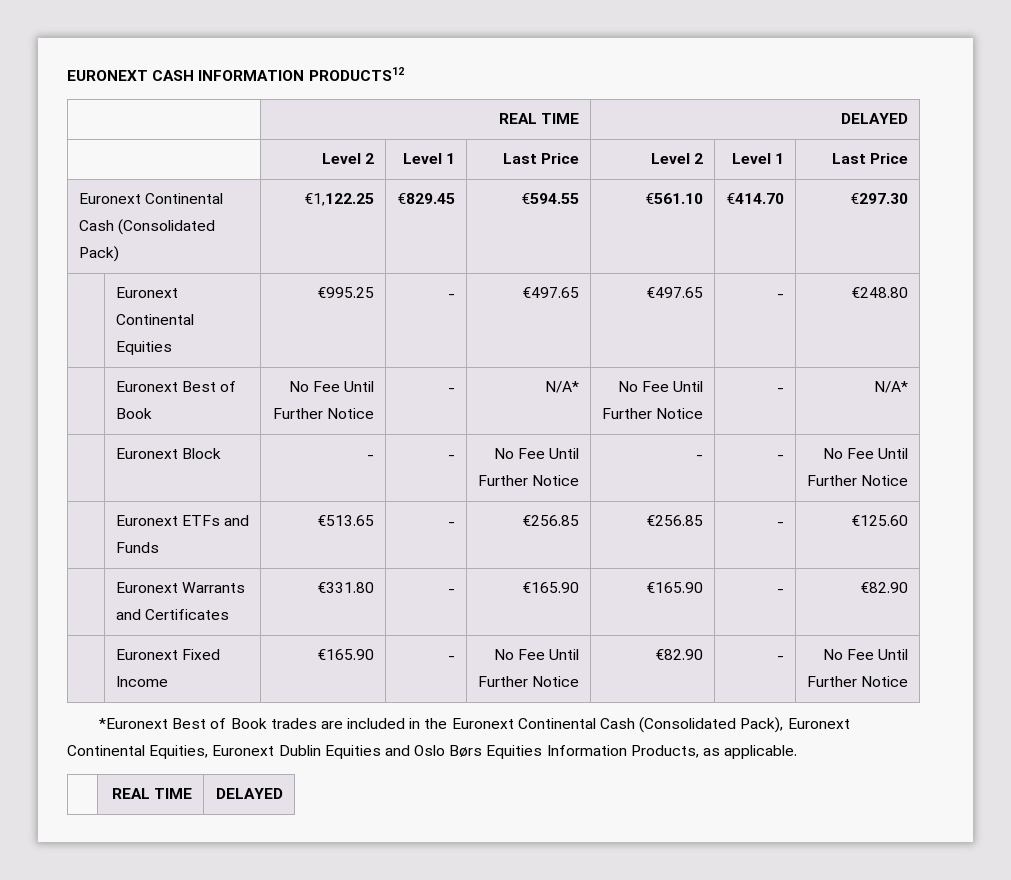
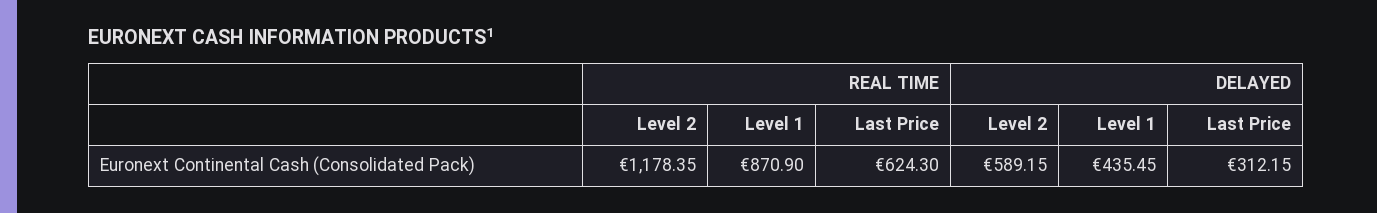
[308,67,404,81] PRODUCTS12 -> [383,28,494,44] PRODUCTS1
[305,193,375,206] [398,193,456,204] [522,193,580,204] [646,193,704,204] [727,193,785,204] [851,193,909,204] [115,287,178,298] [115,314,194,325] [115,341,172,355] [318,287,375,298] [448,294,456,298] [523,287,580,298] [647,287,704,298] [777,294,785,298] [852,287,909,298] [115,381,236,392] [115,408,152,419] [289,381,375,392] [273,408,375,419] [448,388,456,392] [545,381,580,393] [618,381,704,392] [602,408,704,419] [777,388,785,392] [874,381,909,393] [115,448,221,459] [367,455,375,459] [448,455,456,459] [494,448,580,459] [478,475,580,486] [696,455,704,459] [777,455,785,459] [823,448,909,459] [807,475,909,486] [115,515,249,526] [115,542,159,553] [318,515,375,526] [448,522,456,526] [523,515,580,526] [647,515,704,526] [777,522,785,526] [852,515,909,526] [115,582,245,593] [115,609,229,620] [318,582,375,593] [448,589,456,593] [523,582,580,593] [647,582,704,593] [777,589,785,593] [861,582,909,593] [115,649,220,660] [115,676,168,687] [318,649,375,660] [448,656,456,660] [494,649,580,660] [478,676,580,687] [656,649,704,660] [777,656,785,660] [823,649,909,660] [807,676,909,687] [99,717,850,733] [67,745,798,759] [112,788,193,799] [216,788,284,799] €1,122.25 | €829.45 | €594.55 | €561.10 | €414.70 | €297.30 // | Euronext Continental Equities | €995.25 | - | €497.65 | €497.65 | - | €248.80 // | Euronext Best of Book | No Fee Until Further Notice | - | N/A* | No Fee Until Further Notice | - | N/A* // | Euronext Block | - | - | No Fee Until Further Notice | - | - | No Fee Until Further Notice // | Euronext ETFs and Funds | €513.65 | - | €256.85 | €256.85 | - | €125.60 // | Euronext Warrants and Certificates | €331.80 | - | €165.90 | €165.90 | - | €82.90 // | Euronext Fixed Income | €165.90 | - | No Fee Until Further Notice | €82.90 | - | No Fee Until Further Notice // *Euronext Best of Book trades are included in the Euronext Continental Cash (Consolidated Pack), Euronext Continental Equities, Euronext Dublin Equities and Oslo Børs Equities Information Products, as applicable. // | REAL TIME | DELAYED -> [618,158,696,174] [739,158,804,171] [874,158,939,171] [982,158,1047,171] [1091,158,1156,171] [1226,158,1291,171] €1,178.35 | €870.90 | €624.30 | €589.15 | €435.45 | €312.15

